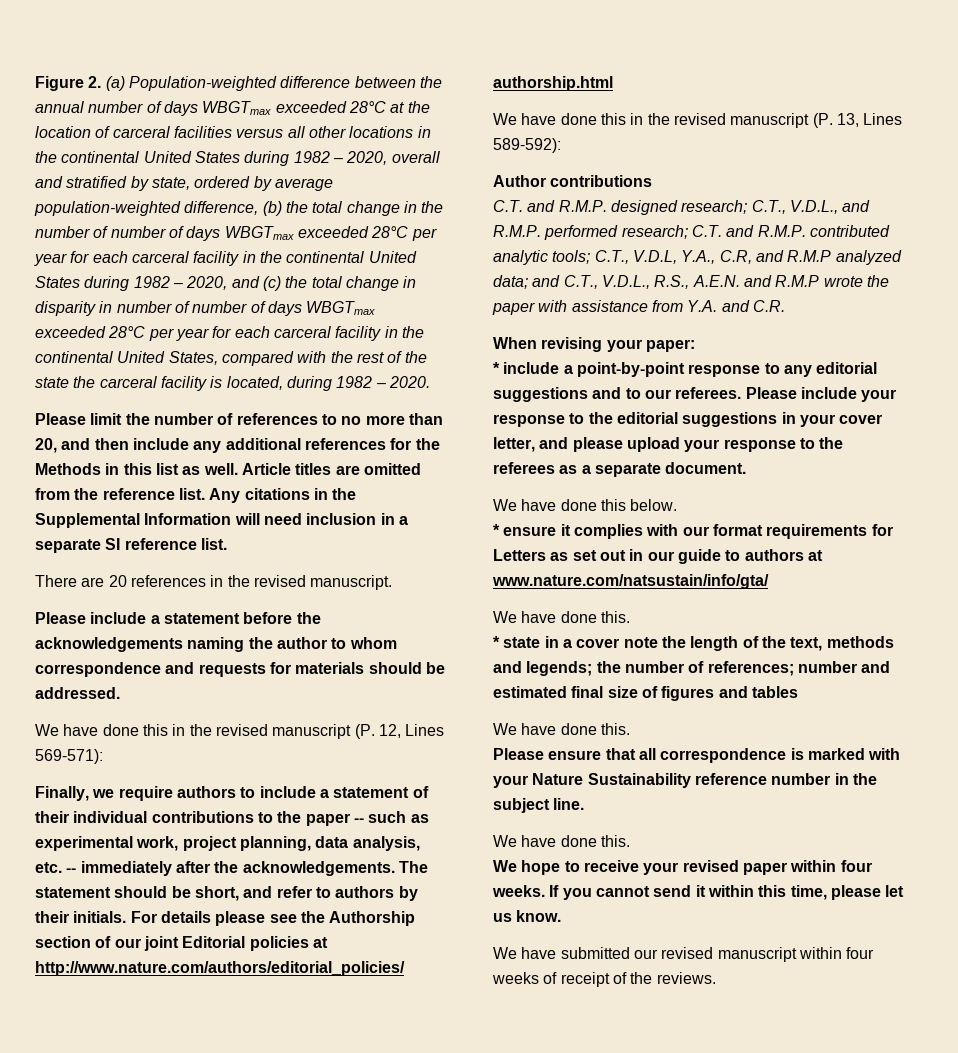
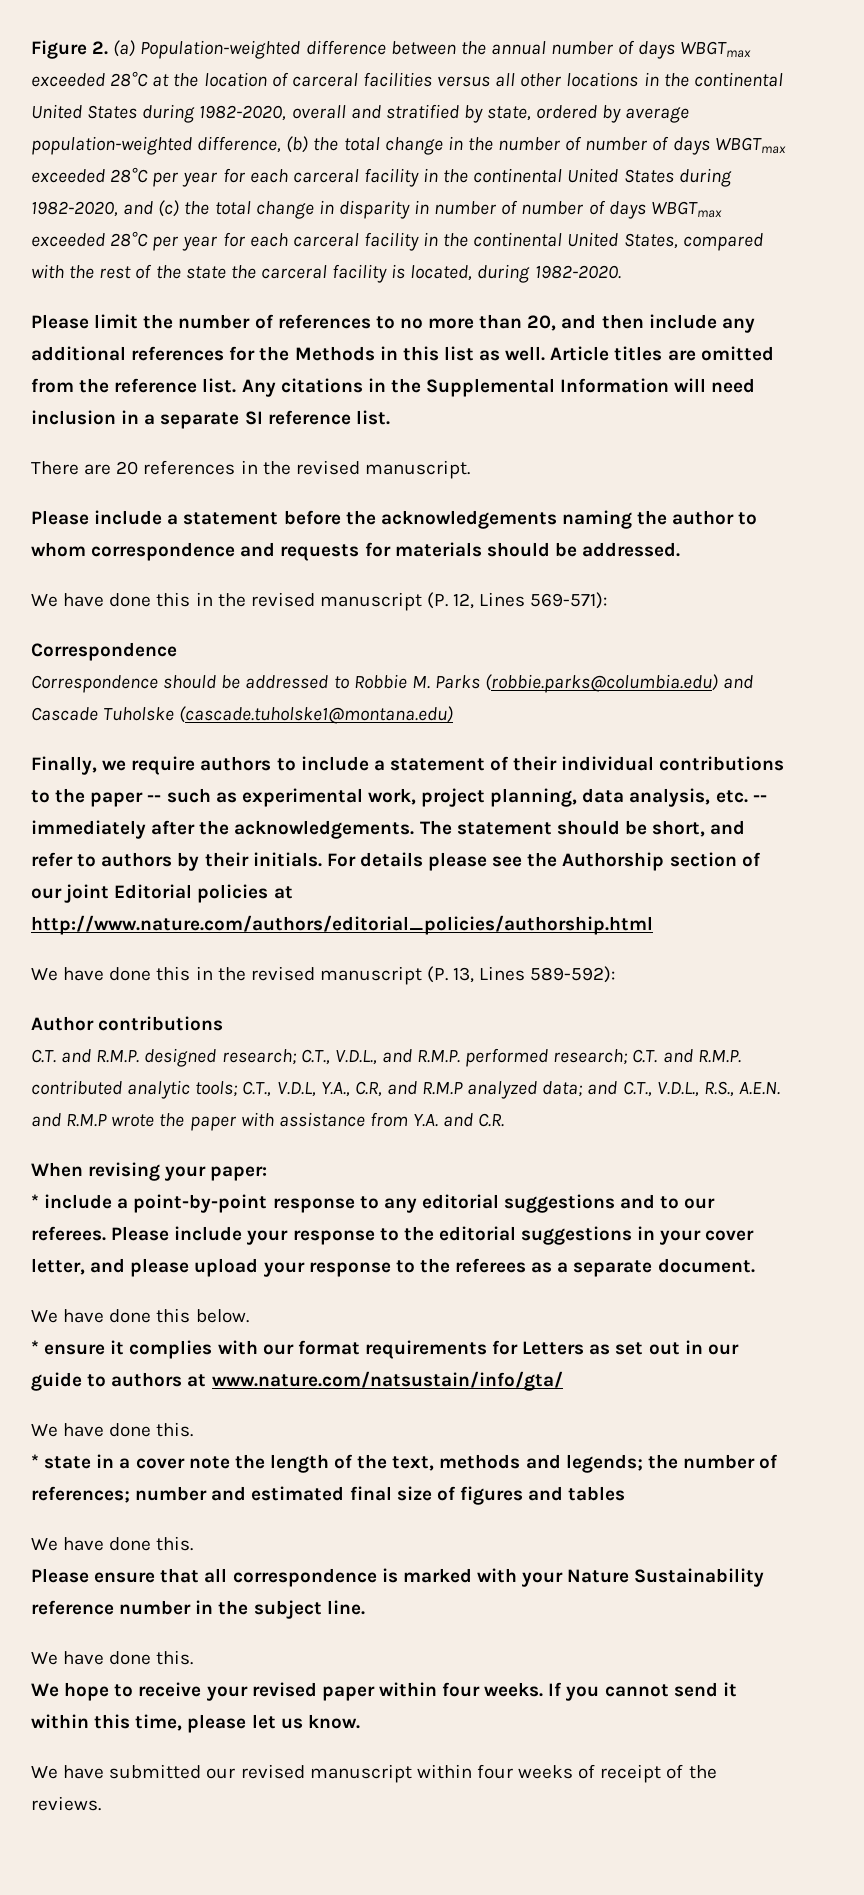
[293,151,388,165] 1982 – 2020, -> [199,105,287,121] 1982-2020,
[133,276,228,290] 1982 – 2020, -> [31,201,118,217] 1982-2020,
[336,376,430,388] 1982 – 2020. -> [534,265,621,279] 1982-2020.
(103, 756) none -> [31,642,177,661] [31,674,754,693] [31,706,454,724] // Correspondence // Correspondence should be addressed to Robbie M. Parks (robbie.parks@columbia.edu) and Cascade Tuholske (cascade.tuholske1@montana.edu)

